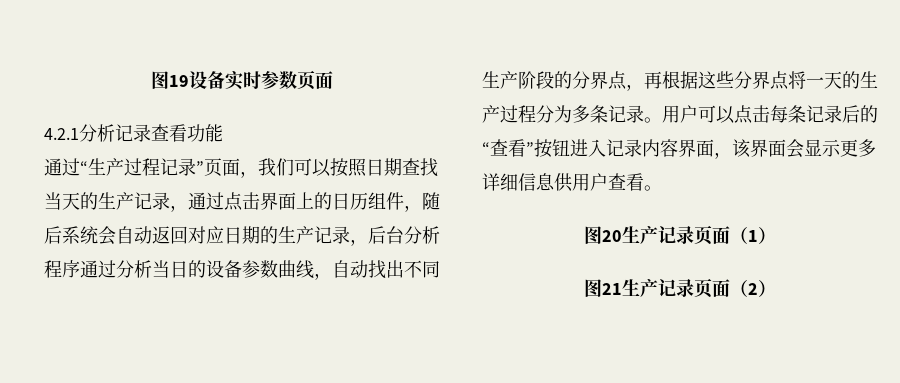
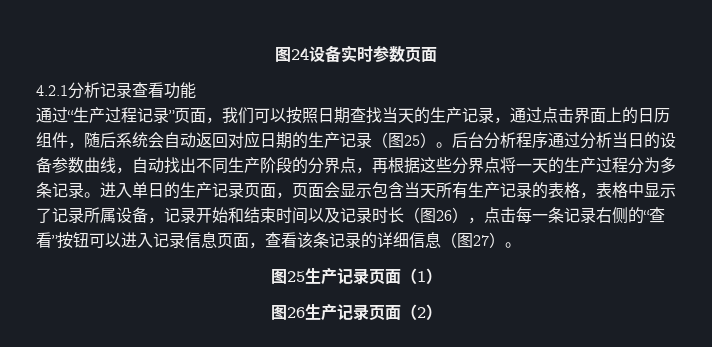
[151,71,189,89] 图19 -> [275,47,309,62] 图24
[350,239,368,246] ， -> [372,132,452,148] （图25）。
[662,105,860,124] 用户可以点击每条记录后 -> [100,182,676,199] [36,207,628,224] 进入单日的生产记录页面，页面会显示包含当天所有生产记录的表格，表格中显示了记录所属设备，记录开始和结束时间以及记录时长（图26），点击每一条记录右侧
(570, 148) none -> [89,233,121,248] 可以
[642,139,876,159] [482,173,644,192] 内容界面，该界面会显示更多详细信息供用户查看 -> [185,232,505,249] 信息页面，查看该条记录的详细信息（图27）
[602,230,622,242] 20 -> [286,271,305,282] 25
[602,283,622,295] 21 -> [286,307,305,318] 26

